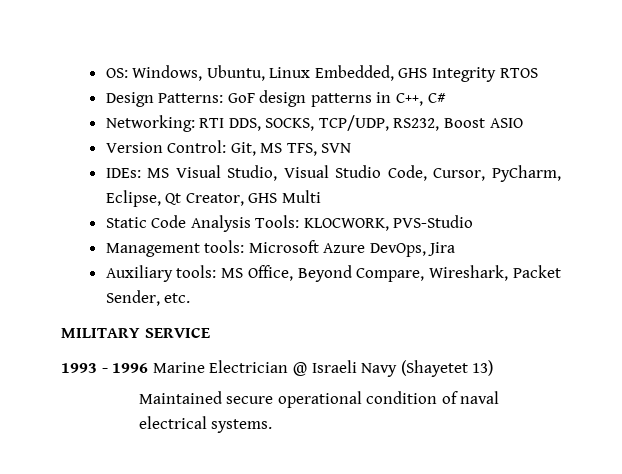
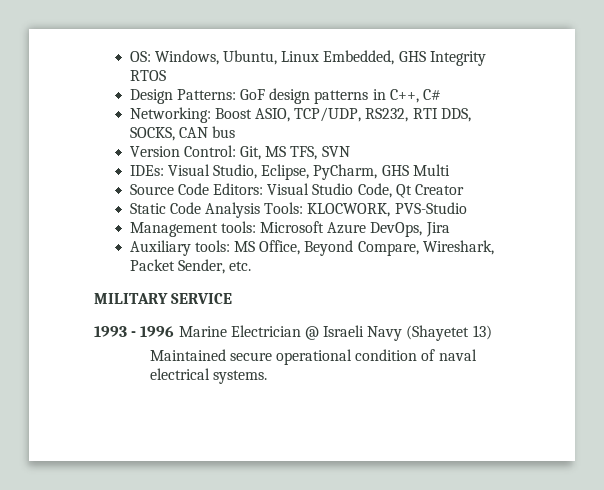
[199,115,523,131] RTI DDS, SOCKS, TCP/UDP, RS232, Boost ASIO -> [214,107,471,122] [129,126,235,141] Boost ASIO, TCP/UDP, RS232, RTI DDS, SOCKS, CAN bus
[147,168,170,178] MS -> (164, 170) none
[283,165,561,182] [105,190,321,207] Visual Studio Code, Cursor, PyCharm, Eclipse, Qt Creator, GHS Multi -> [261,164,450,180] [129,183,464,198] Eclipse, PyCharm, GHS Multi // Source Code Editors: Visual Studio Code, Qt Creator

